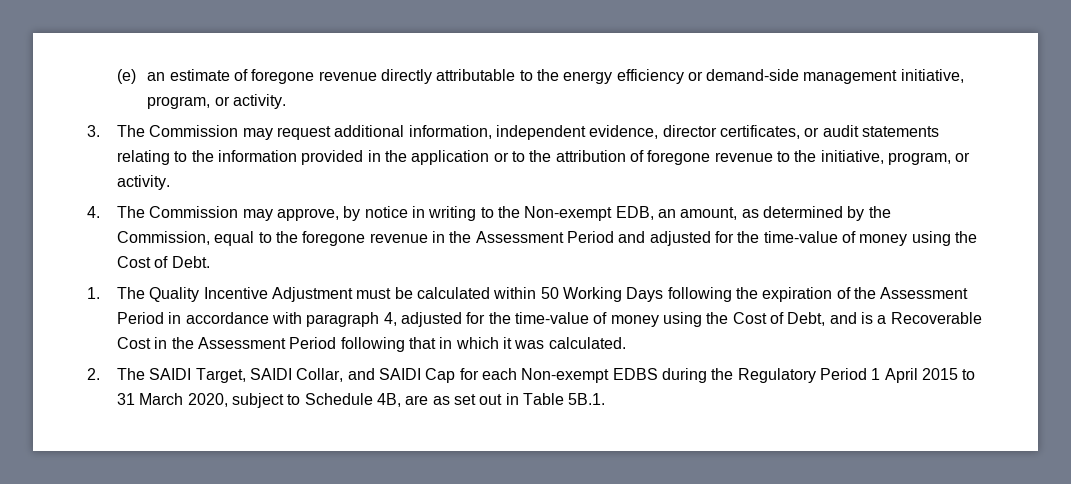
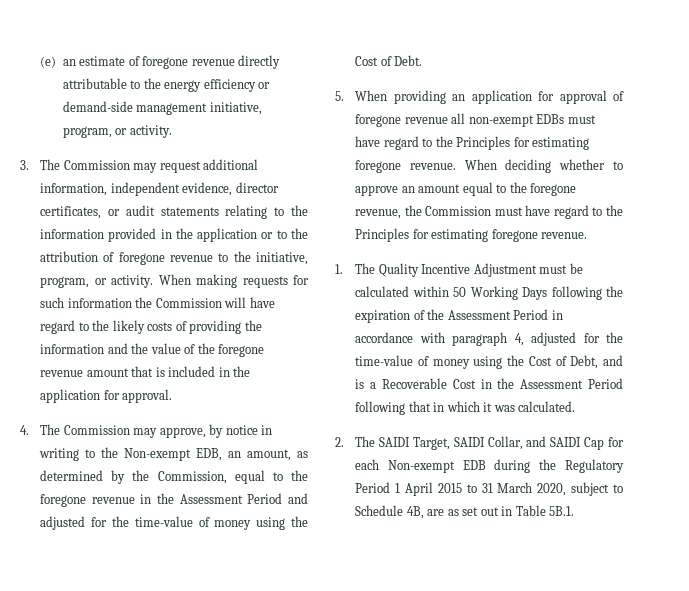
(171, 182) none -> [158,274,309,288] [40,297,275,308] [40,320,262,334] [40,343,265,357] [40,366,251,377] [40,389,173,403] When making requests for such information the Commission will have regard to the likely costs of providing the information and the value of the foregone revenue amount that is included in the application for approval.
(210, 262) none -> [335,90,624,104] [355,113,596,127] [355,136,590,150] [355,159,623,173] [355,182,577,196] [355,205,623,219] [355,228,588,242] // 5. When providing an application for approval of foregone revenue all non-exempt EDBs must have regard to the Principles for estimating foregone revenue. When deciding whether to approve an amount equal to the foregone revenue, the Commission must have regard to the Principles for estimating foregone revenue.
[612,368,658,380] EDBS -> [462,460,486,470] EDB

